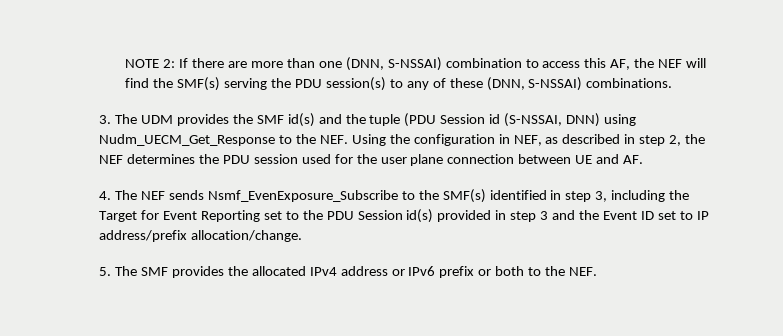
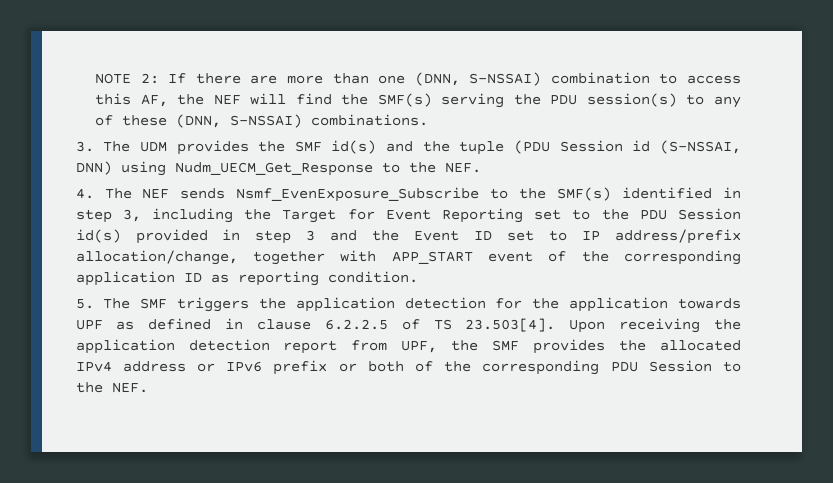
[351,134,706,146] [99,154,644,166] Using the configuration in NEF, as described in step 2, the NEF determines the PDU session used for the user plane connection between UE and AF. -> (481, 167) none
[191,230,303,242] [99,266,138,276] allocation/change. // 5. The -> [75,250,741,265] [75,271,418,286] [75,297,741,312] [75,318,741,333] [75,339,479,354] allocation/change, together with APP_START event of the corresponding application ID as reporting condition. // 5. The SMF triggers the application detection for the application towards UPF as defined in clause 6.2.2.5 of TS 23.503[4]. Upon receiving the application detection report from UPF, the
(525, 271) none -> [414,360,712,375] of the corresponding PDU Session

